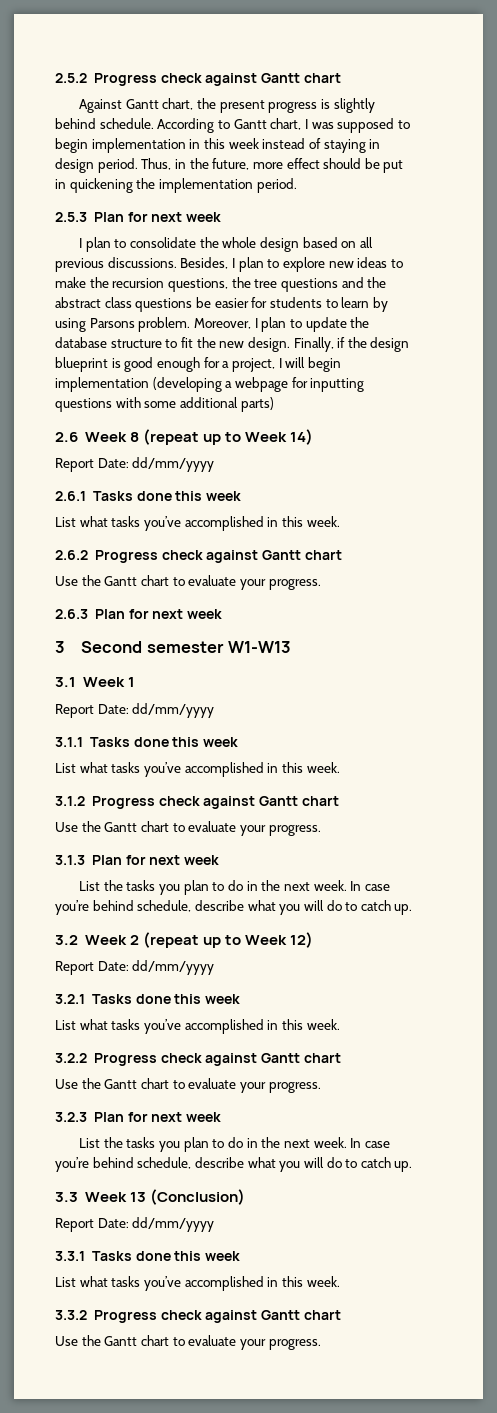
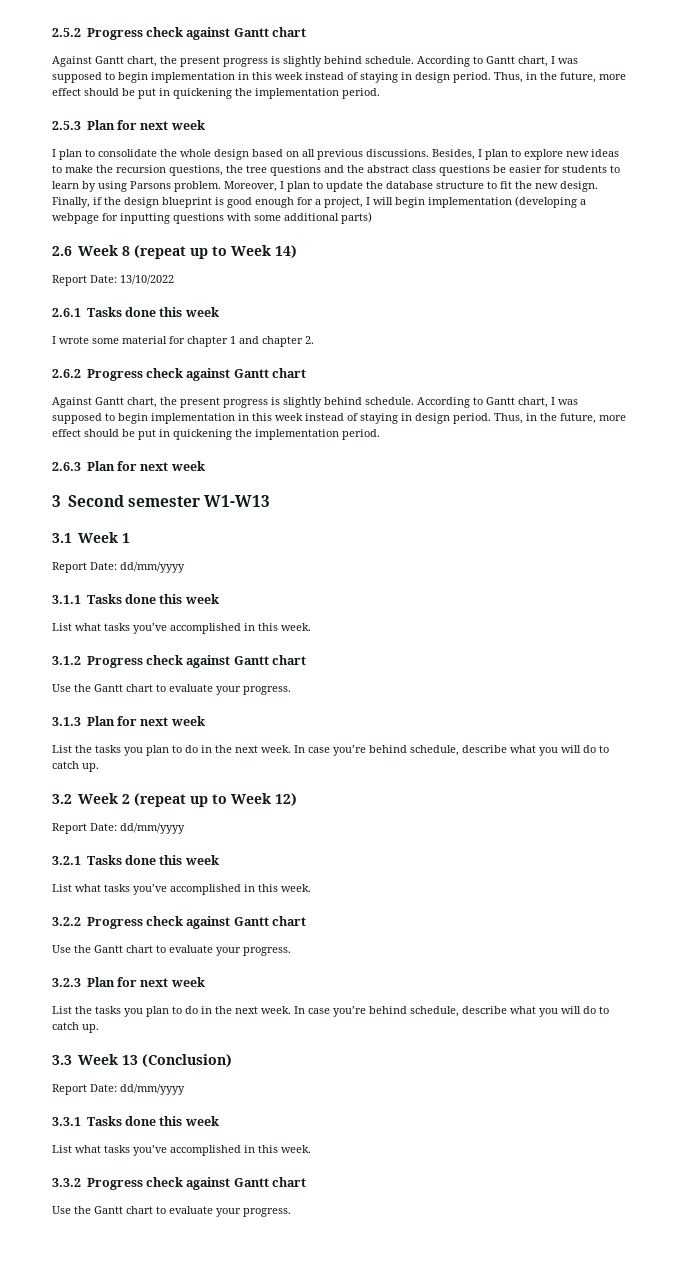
[132,457,215,472] dd/mm/yyyy -> [120,275,174,285] 13/10/2022
[55,516,340,531] List what tasks you’ve accomplished in this week. -> [52,336,314,347] I wrote some material for chapter 1 and chapter 2.
[55,575,321,590] Use the Gantt chart to evaluate your progress. -> [52,397,578,408] [52,413,626,424] [52,429,380,440] Against Gantt chart, the present progress is slightly behind schedule. According to Gantt chart, I was supposed to begin implementation in this week instead of staying in design period. Thus, in the future, more effect should be put in quickening the implementation period.

